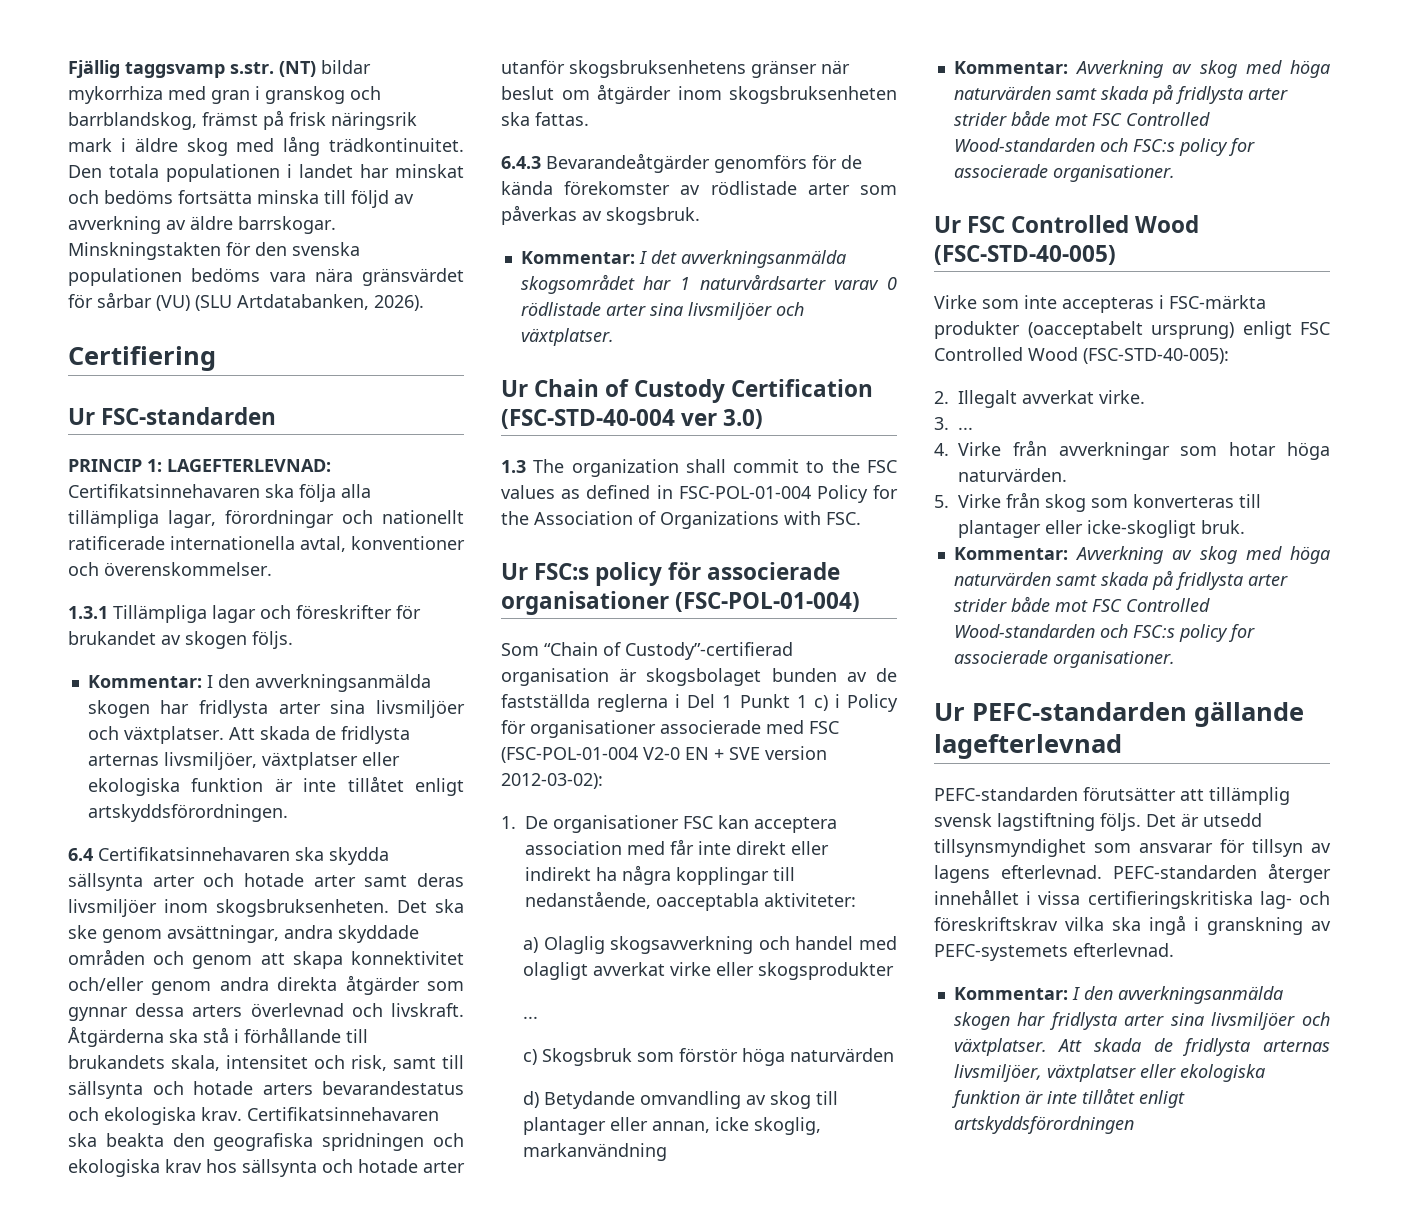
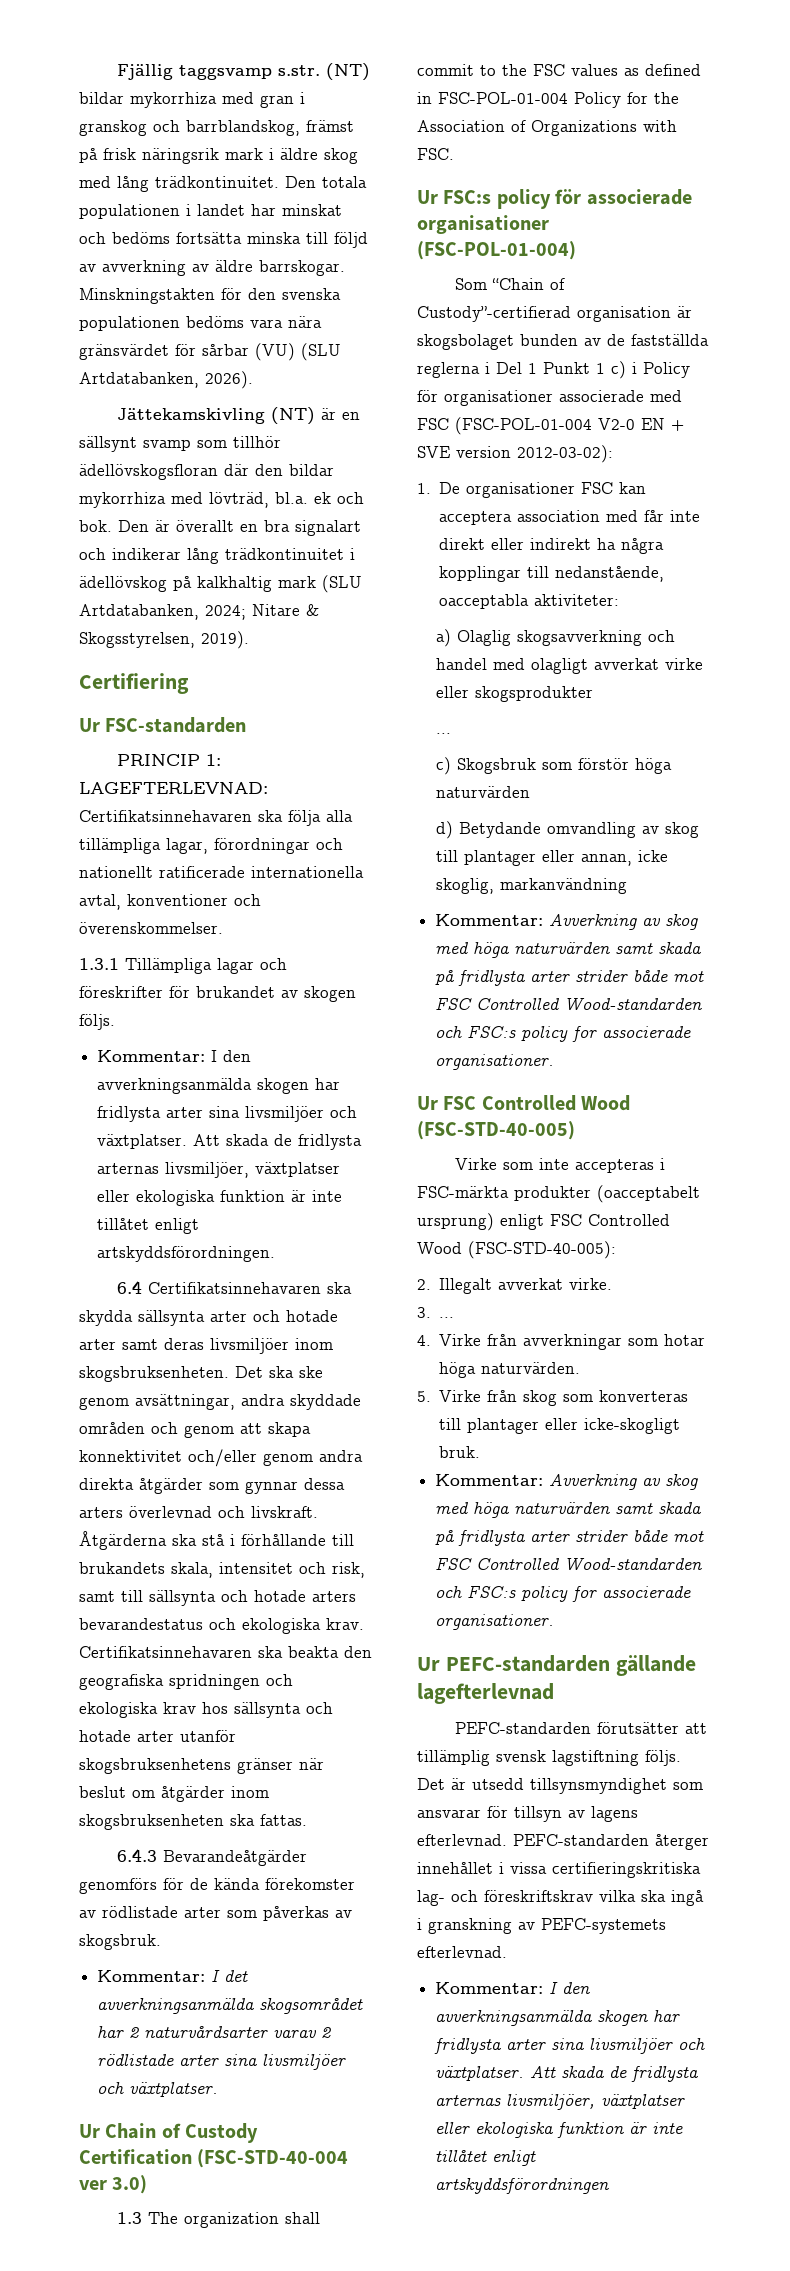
(424, 303) none -> [116,407,360,425] [79,436,281,452] [79,464,334,480] [79,492,364,508] [79,520,361,536] [79,548,355,564] [79,575,362,593] [79,604,319,620] [79,631,249,649] // Jättekamskivling (NT) är en sällsynt svamp som tillhör ädellövskogsfloran där den bildar mykorrhiza med lövträd, bl.a. ek och bok. Den är överallt en bra signalart och indikerar lång trädkontinuitet i ädellövskog på kalkhaltig mark (SLU Artdatabanken, 2024; Nitare & Skogsstyrelsen, 2019).
[680,277,691,290] 1 -> [129,2027,140,2038] 2
[887,277,897,290] 0 -> [321,2027,332,2038] 2

